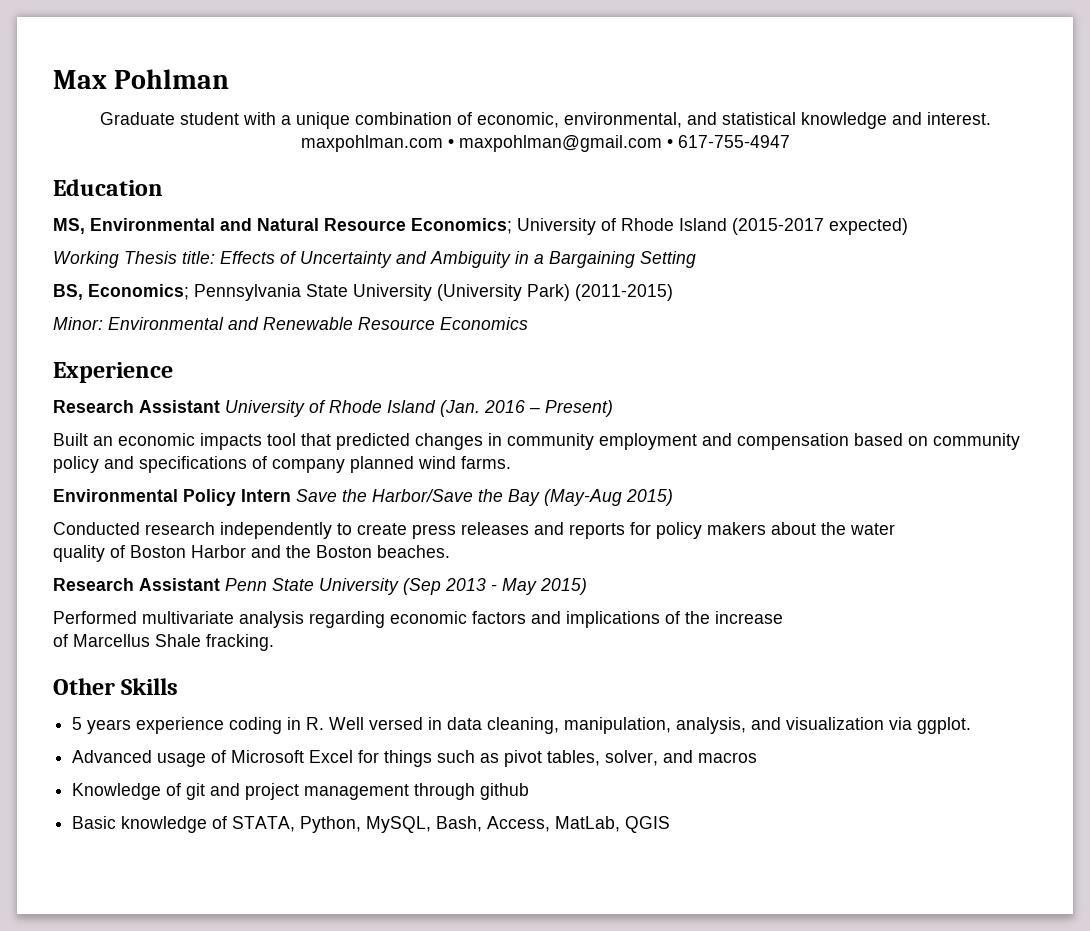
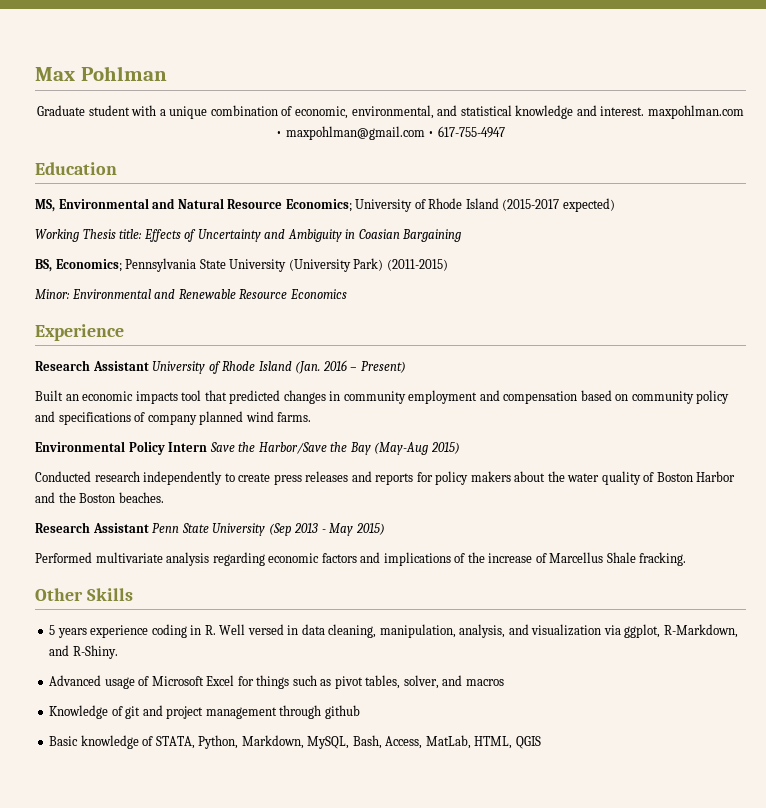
[534,254,544,264] a -> [358,229,400,239] Coasian
[640,251,696,268] Setting -> (462, 235) none
(895, 529) // -> (600, 477) none
(783, 617) // -> (533, 558) none
[917,717,972,734] ggplot. -> [624,624,738,638] [49,645,118,659] ggplot, R-Markdown, and R-Shiny.
(362, 824) none -> [241,735,304,749] Markdown,
(621, 824) none -> [474,736,513,749] HTML,

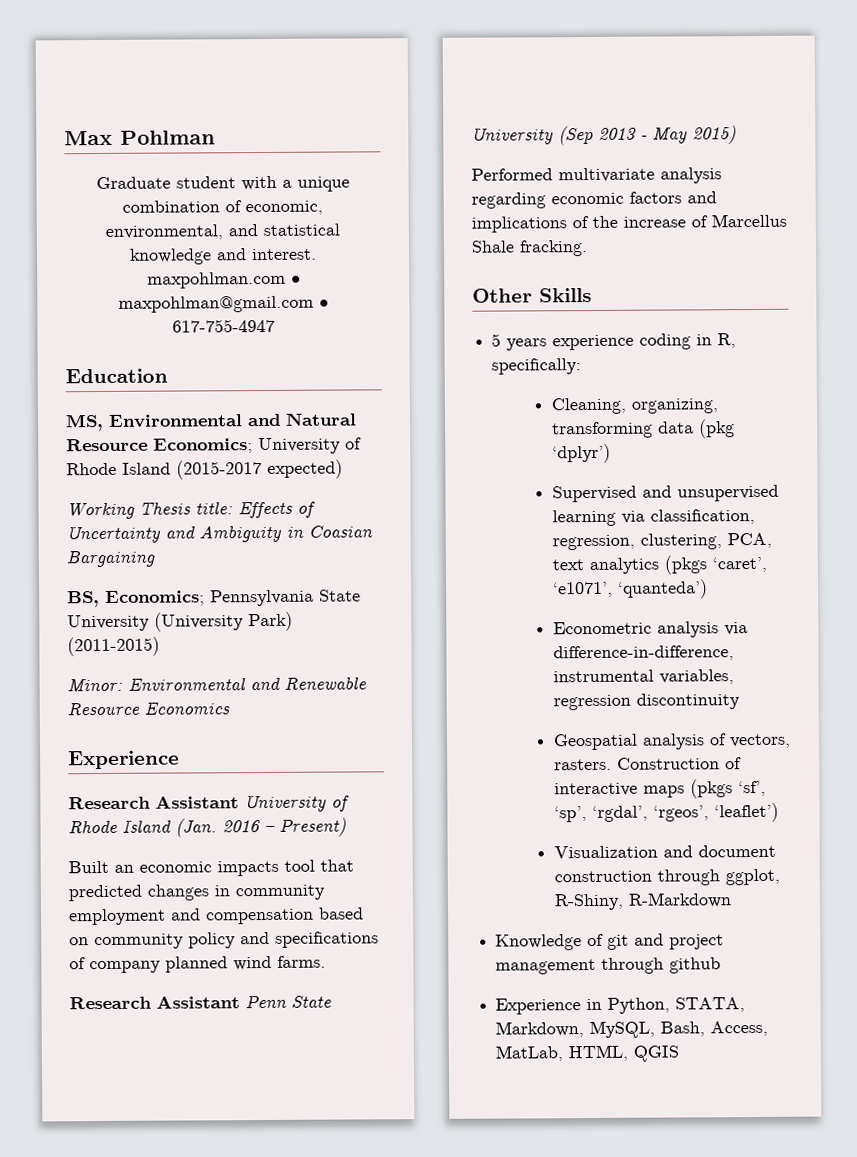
[35,441,460,455] [35,471,736,485] [35,492,164,503] // Environmental Policy Intern Save the Harbor/Save the Bay (May-Aug 2015) // Conducted research independently to create press releases and reports for policy makers about the water quality of Boston Harbor and the Boston beaches. -> (326, 961) none
[204,624,738,638] [49,645,118,659] [49,675,504,689] R. Well versed in data cleaning, manipulation, analysis, and visualization via ggplot, R-Markdown, and R-Shiny. // Advanced usage of Microsoft Excel for things such as pivot tables, solver, and macros -> [717,333,737,349] [491,358,582,375] [551,397,719,415] [552,419,736,439] [552,443,612,464] [552,484,780,503] [552,509,756,527] [552,532,773,551] [552,555,768,575] [553,579,709,599] [553,621,749,638] [553,645,735,662] [553,669,735,685] [553,693,741,711] [553,733,792,751] [554,757,743,771] [554,779,767,799] [554,802,780,823] [554,844,777,859] [554,868,781,886] [554,892,733,911] R, specifically: // Cleaning, organizing, transforming data (pkg ‘dplyr’) // Supervised and unsupervised learning via classification, regression, clustering, PCA, text analytics (pkgs ‘caret’, ‘e1071’, ‘quanteda’) // Econometric analysis via difference-in-difference, instrumental variables, regression discontinuity // Geospatial analysis of vectors, rasters. Construction of interactive maps (pkgs ‘sf’, ‘sp’, ‘rgdal’, ‘rgeos’, ‘leaflet’) // Visualization and document construction through ggplot, R-Shiny, R-Markdown
[49,735,239,749] Basic knowledge of STATA, Python, -> [495,997,746,1015] Experience in Python, STATA,

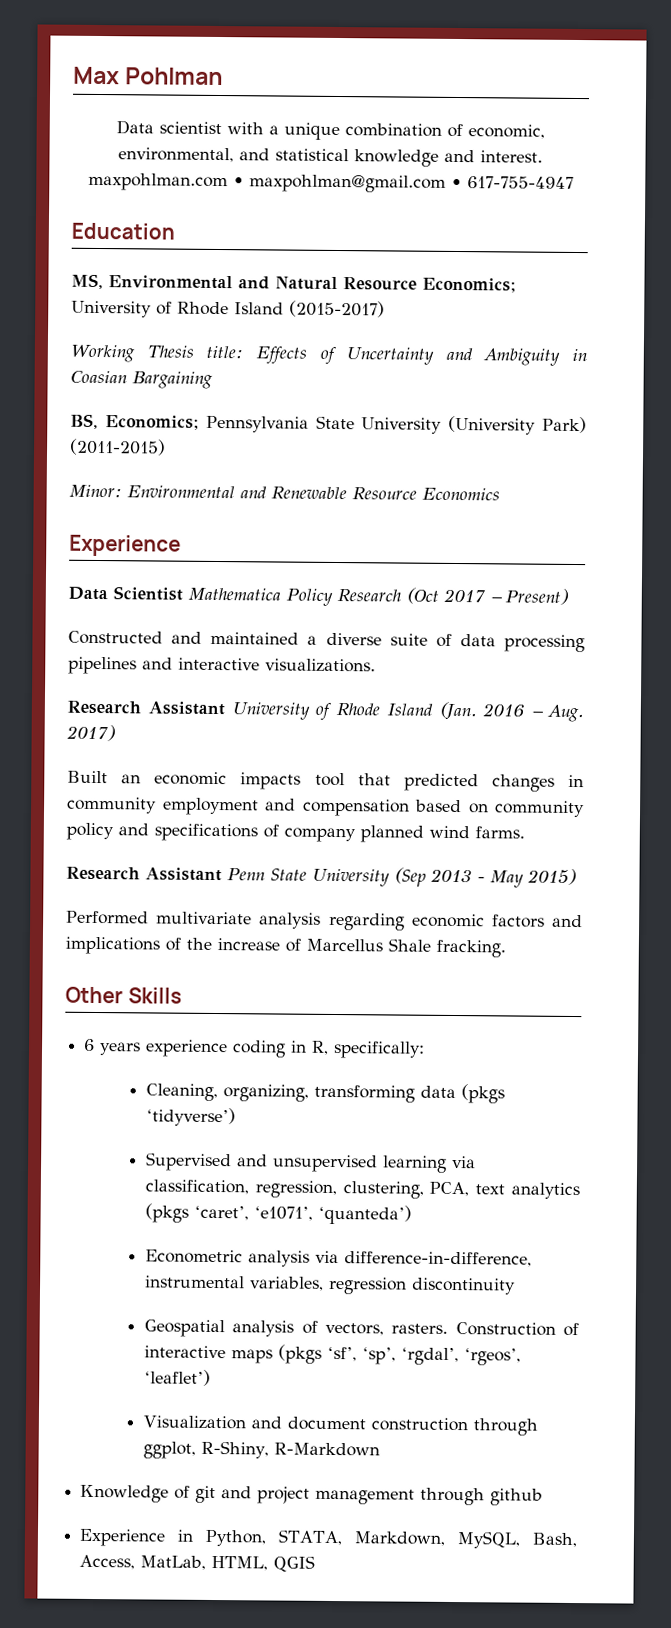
[95,176,236,190] Graduate student -> [116,120,222,135] Data scientist
[176,459,343,480] (2015-2017 expected) -> [289,300,385,318] (2015-2017)
(180, 760) none -> [68,586,569,606] [68,630,585,653] [68,656,376,675] // Data Scientist Mathematica Policy Research (Oct 2017 – Present) // Constructed and maintained a diverse suite of data processing pipelines and interactive visualizations.
[279,817,346,837] Present) -> [547,704,585,723] [66,724,116,742] Aug. 2017)
[491,333,502,347] 5 -> [84,1038,96,1051] 6
[699,419,736,439] [552,443,612,464] (pkg ‘dplyr’) -> [460,1084,505,1104] [145,1107,236,1127] (pkgs ‘tidyverse’)

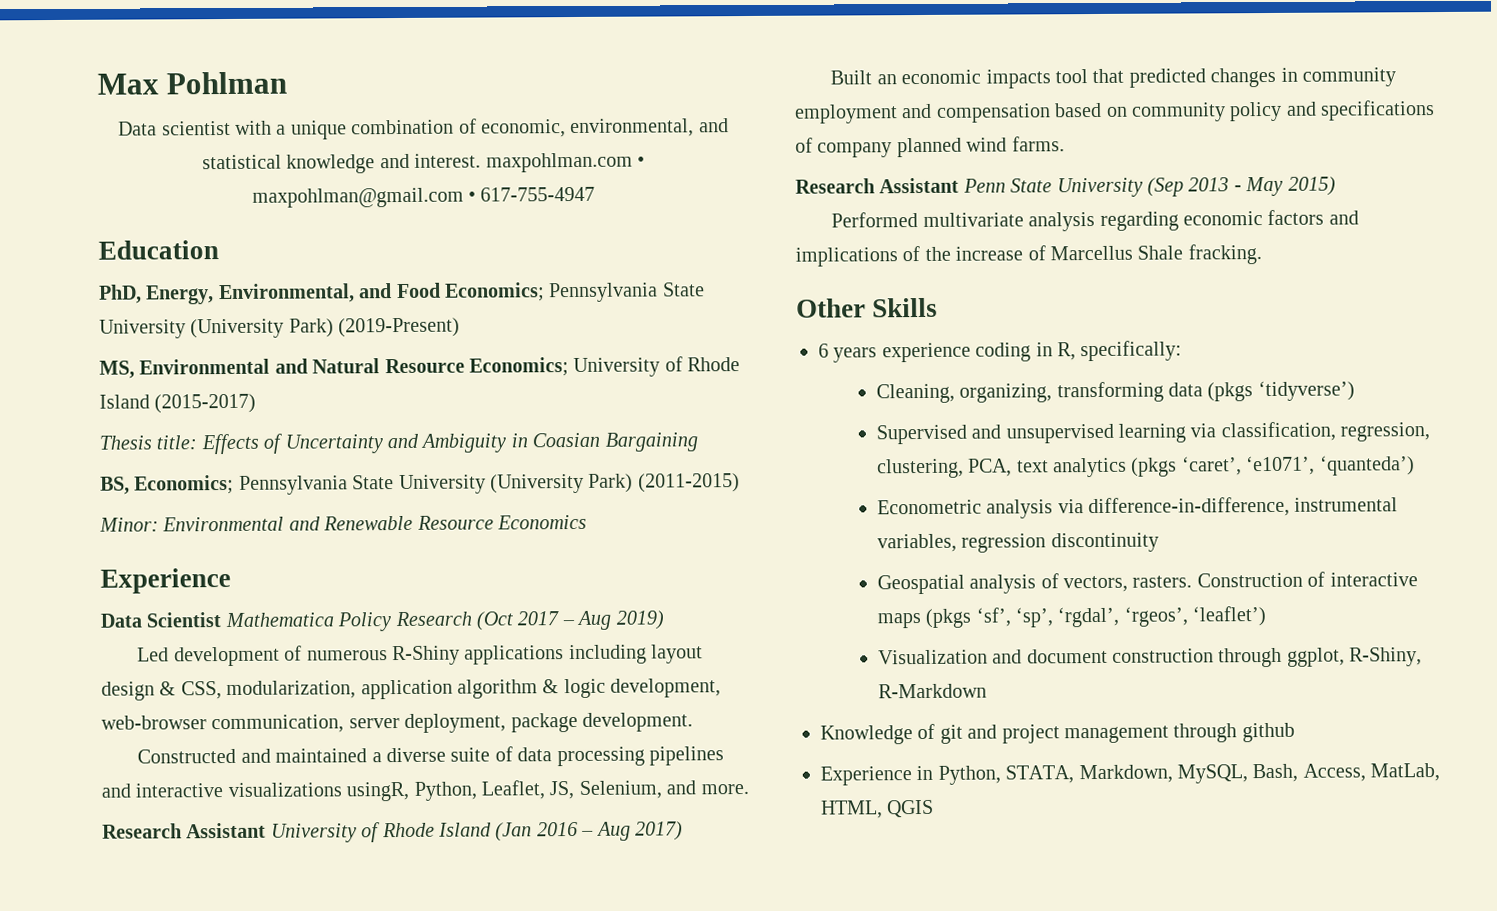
(175, 231) none -> [99,282,705,305] [99,317,461,339] // PhD, Energy, Environmental, and Food Economics; Pennsylvania State University (University Park) (2019-Present)
[70,344,135,363] Working -> (257, 403) none
[505,588,569,605] Present) -> [576,610,665,630] [137,644,704,667] [101,678,722,701] [101,712,693,734] Aug 2019) // Led development of numerous R-Shiny applications including layout design & CSS, modularization, application algorithm & logic development, web-browser communication, server deployment, package development.
[265,658,376,673] visualizations. -> [227,780,749,802] visualizations usingR, Python, Leaflet, JS, Selenium, and more.
[438,701,477,721] (Jan. -> [495,822,533,842] (Jan
[547,704,585,723] Aug. -> [595,821,631,841] Aug

